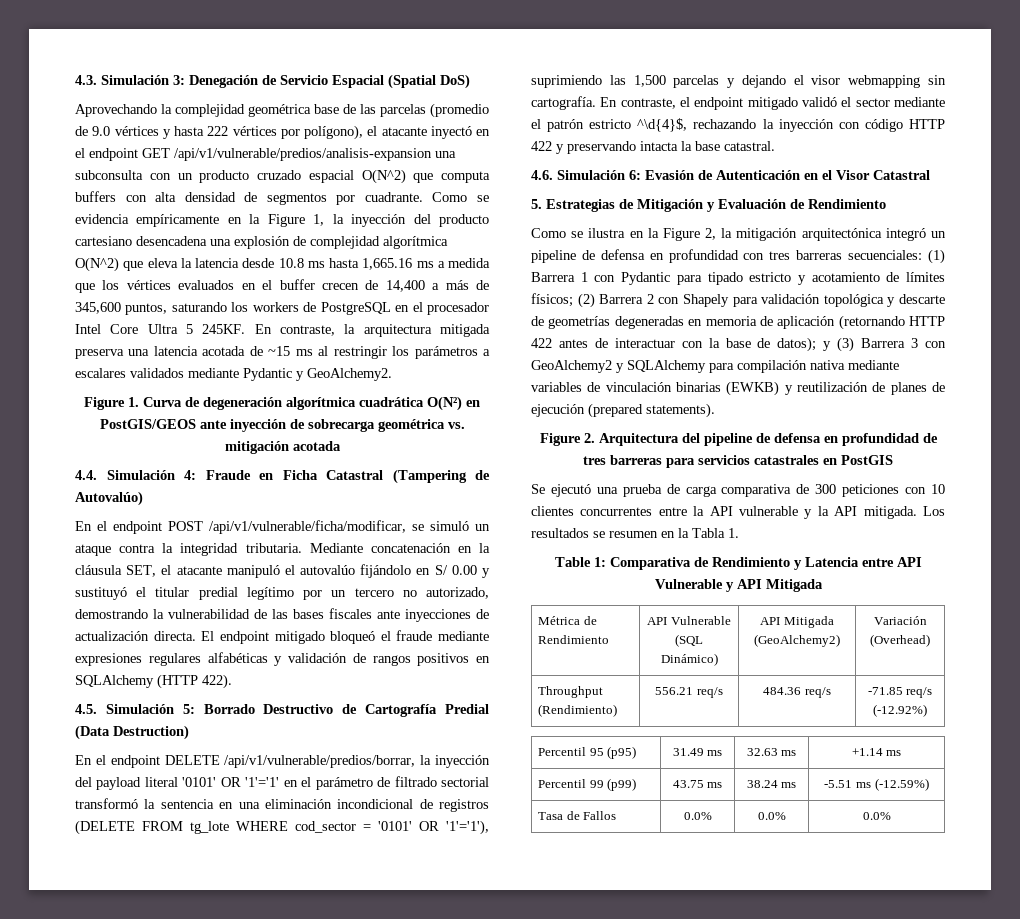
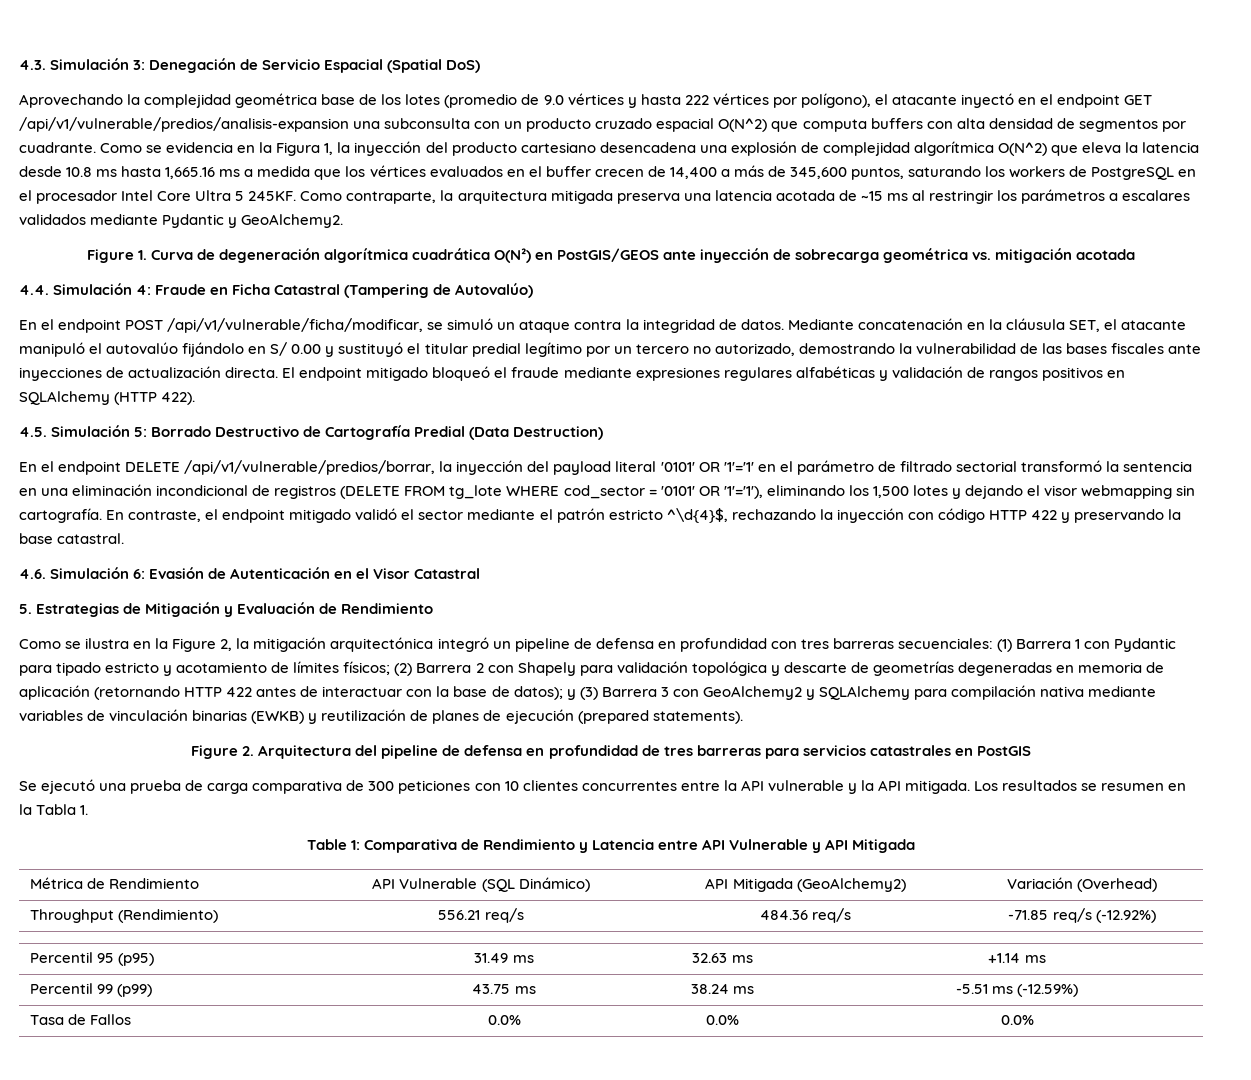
[360,104,426,117] las parcelas -> [381,94,441,105] los lotes
[136,214,305,227] empíricamente en la Figure -> [237,142,321,156] en la Figura
[254,324,335,336] En contraste, -> [300,191,437,204] Como contraparte,
[245,543,302,553] tributaria. -> [718,319,784,330] de datos.
[531,75,720,88] suprimiendo las 1,500 parcelas -> [766,485,948,498] eliminando los 1,500 lotes
[640,141,678,151] intacta -> (1165, 516) none

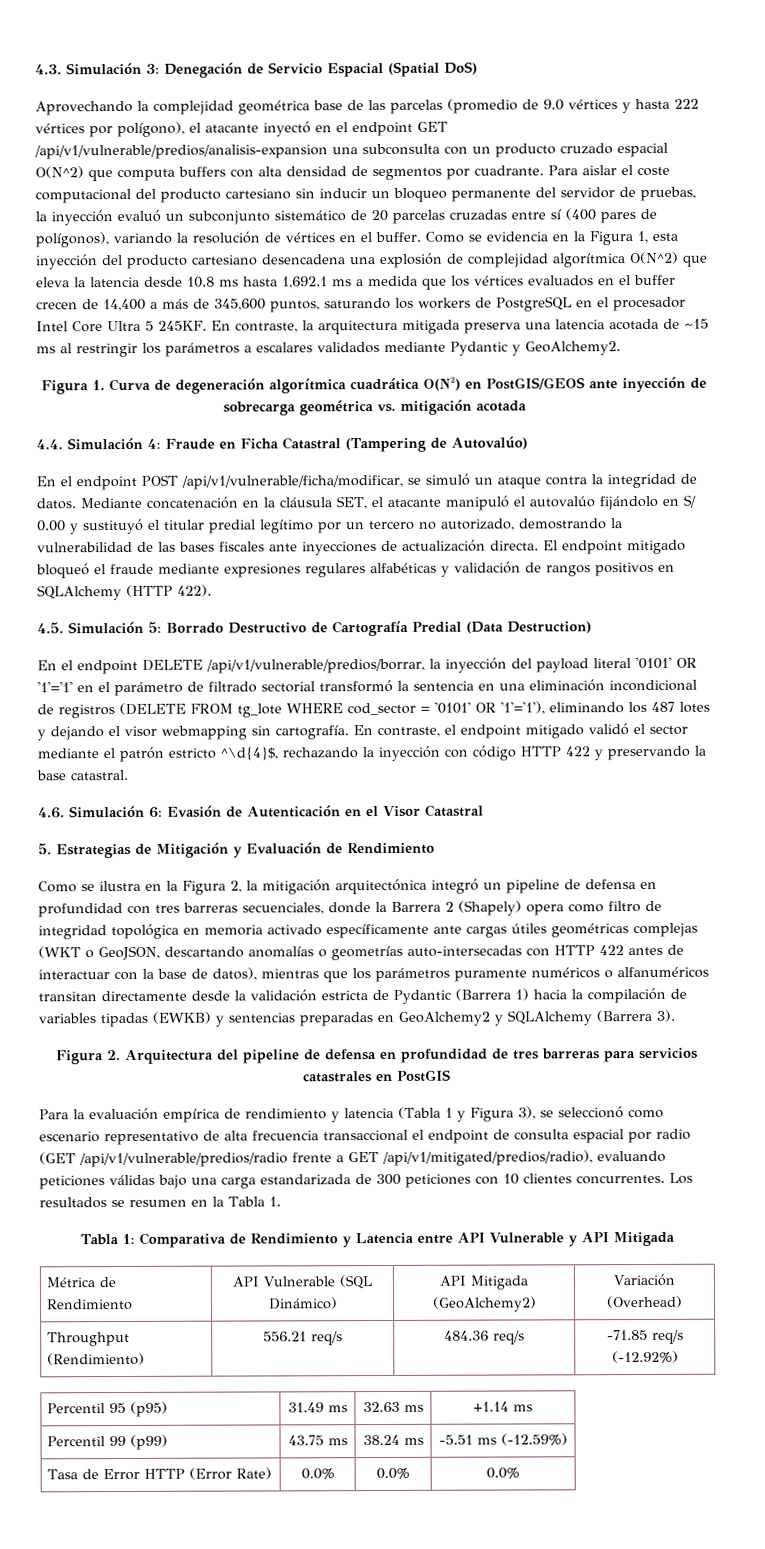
[381,94,441,105] los lotes -> [368,99,443,114] las parcelas
(96, 147) none -> [548,165,670,177] [35,186,696,204] [35,208,657,226] [35,231,421,248] Para aislar el coste computacional del producto cartesiano sin inducir un bloqueo permanente del servidor de pruebas, la inyección evaluó un subconjunto sistemático de 20 parcelas cruzadas entre sí (400 pares de polígonos), variando la resolución de vértices en el buffer.
[337,142,351,153] la -> [652,232,678,241] esta
[165,167,216,179] 1,665.16 -> [282,276,328,289] 1,692.1
[300,191,437,204] Como contraparte, -> [210,320,298,333] En contraste,
[86,249,134,263] Figure -> [41,380,89,395] Figura
[872,486,909,498] 1,500 -> [651,701,675,712] 487
[172,638,217,652] Figure -> [182,880,226,895] Figura
[897,638,1177,652] [19,661,1165,676] [19,685,181,700] secuenciales: (1) Barrera 1 con Pydantic para tipado estricto y acotamiento de límites físicos; (2) Barrera 2 con Shapely para validación topológica y descarte de geometrías degeneradas en memoria de aplicación (retornando -> [242,900,662,916] [38,922,698,940] [38,945,550,961] secuenciales, donde la Barrera 2 (Shapely) opera como filtro de integridad topológica en memoria activado específicamente ante cargas útiles geométricas complejas (WKT o GeoJSON, descartando anomalías o geometrías auto-intersecadas con
[513,685,1157,700] [19,709,743,724] [191,745,239,759] datos); y (3) Barrera 3 con GeoAlchemy2 y SQLAlchemy para compilación nativa mediante variables de vinculación binarias (EWKB) y reutilización de planes de ejecución (prepared statements). // Figure -> [212,966,709,983] [38,987,687,1004] [38,1009,675,1028] [56,1050,104,1065] datos), mientras que los parámetros puramente numéricos o alfanuméricos transitan directamente desde la validación estricta de Pydantic (Barrera 1) hacia la compilación de variables tipadas (EWKB) y sentencias preparadas en GeoAlchemy2 y SQLAlchemy (Barrera 3). // Figura
[19,779,343,794] Se ejecutó una prueba de carga comparativa -> [39,1106,664,1123] [39,1128,691,1146] [39,1150,666,1168] [39,1174,351,1190] Para la evaluación empírica de rendimiento y latencia (Tabla 1 y Figura 3), se seleccionó como escenario representativo de alta frecuencia transaccional el endpoint de consulta espacial por radio (GET /api/v1/vulnerable/predios/radio frente a GET /api/v1/mitigated/predios/radio), evaluando peticiones válidas bajo una carga estandarizada
[581,780,971,794] concurrentes entre la API vulnerable y la API mitigada. -> [576,1174,665,1185] concurrentes.
[306,839,347,850] Table -> [79,1234,119,1246] Tabla
[89,1014,131,1025] Fallos -> [103,1467,273,1481] Error HTTP (Error Rate)

